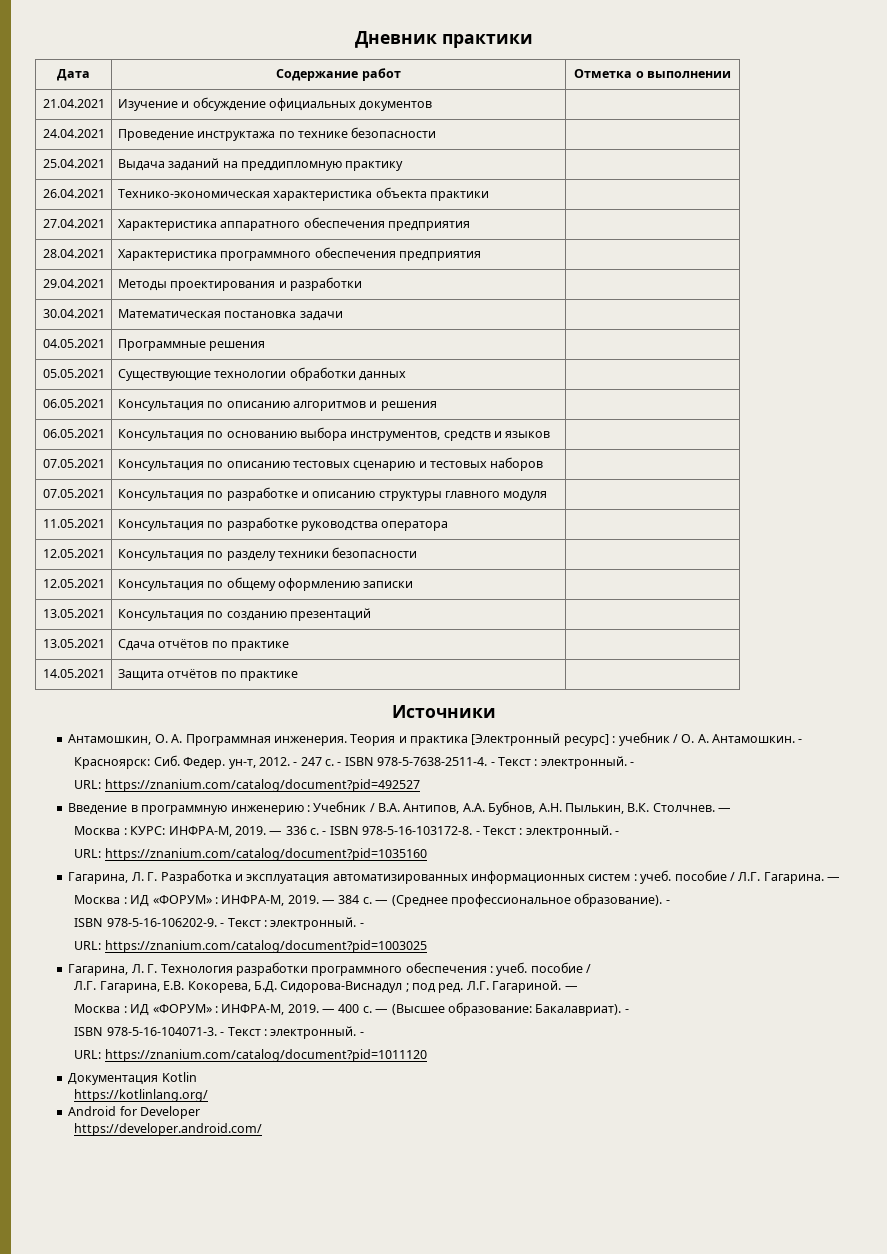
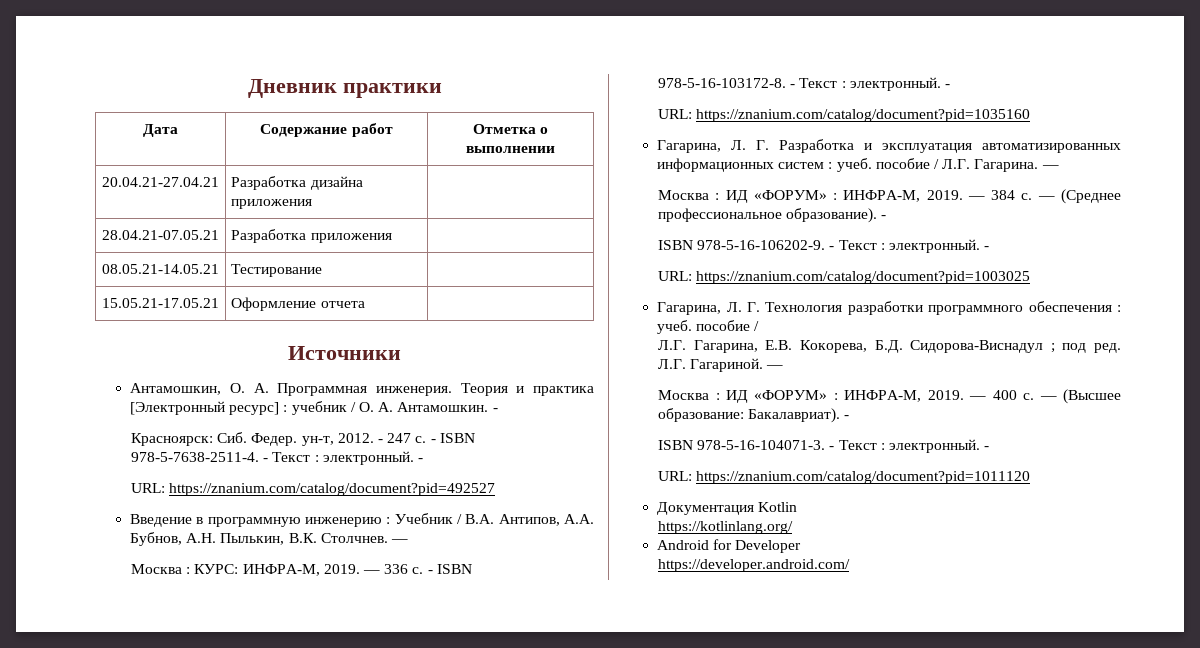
[42,99,105,108] [117,97,433,111] [42,129,105,138] [117,127,437,141] [42,159,105,168] [117,158,404,171] [42,189,105,198] [117,187,489,201] [42,219,105,228] [117,217,470,231] [42,249,105,258] [117,247,481,261] [42,279,105,288] [117,277,362,291] [42,309,105,318] [117,309,343,321] [42,339,105,348] [117,339,266,351] [42,369,105,378] [117,367,406,381] [42,399,105,408] [117,399,437,411] [42,429,105,438] [117,427,551,441] [42,459,105,468] [117,457,544,471] [42,489,105,498] [117,487,548,501] [42,519,105,528] [117,517,449,531] [42,549,105,558] [117,547,418,561] [42,579,105,588] [117,577,414,591] [42,609,105,618] [117,608,371,621] [42,639,105,648] [117,639,289,651] [42,669,105,678] [117,669,298,681] 21.04.2021 | Изучение и обсуждение официальных документов | // 24.04.2021 | Проведение инструктажа по технике безопасности | // 25.04.2021 | Выдача заданий на преддипломную практику | // 26.04.2021 | Технико-экономическая характеристика объекта практики | // 27.04.2021 | Характеристика аппаратного обеспечения предприятия | // 28.04.2021 | Характеристика программного обеспечения предприятия | // 29.04.2021 | Методы проектирования и разработки | // 30.04.2021 | Математическая постановка задачи | // 04.05.2021 | Программные решения | // 05.05.2021 | Существующие технологии обработки данных | // 06.05.2021 | Консультация по описанию алгоритмов и решения | // 06.05.2021 | Консультация по основанию выбора инструментов, средств и языков | // 07.05.2021 | Консультация по описанию тестовых сценарию и тестовых наборов | // 07.05.2021 | Консультация по разработке и описанию структуры главного модуля | // 11.05.2021 | Консультация по разработке руководства оператора | // 12.05.2021 | Консультация по разделу техники безопасности | // 12.05.2021 | Консультация по общему оформлению записки | // 13.05.2021 | Консультация по созданию презентаций | // 13.05.2021 | Сдача отчётов по практике | // 14.05.2021 | Защита отчётов по практике -> [102,177,219,187] [231,176,363,190] [231,199,313,209] [102,230,219,240] [231,229,392,243] [102,264,219,274] [231,264,323,277] [102,298,219,308] [231,297,365,311] 20.04.21-27.04.21 | Разработка дизайна приложения | // 28.04.21-07.05.21 | Разработка приложения | // 08.05.21-14.05.21 | Тестирование | // 15.05.21-17.05.21 | Оформление отчета

